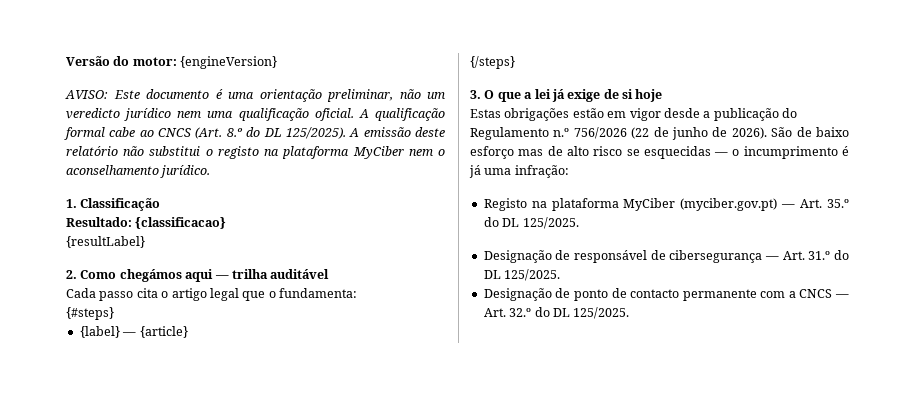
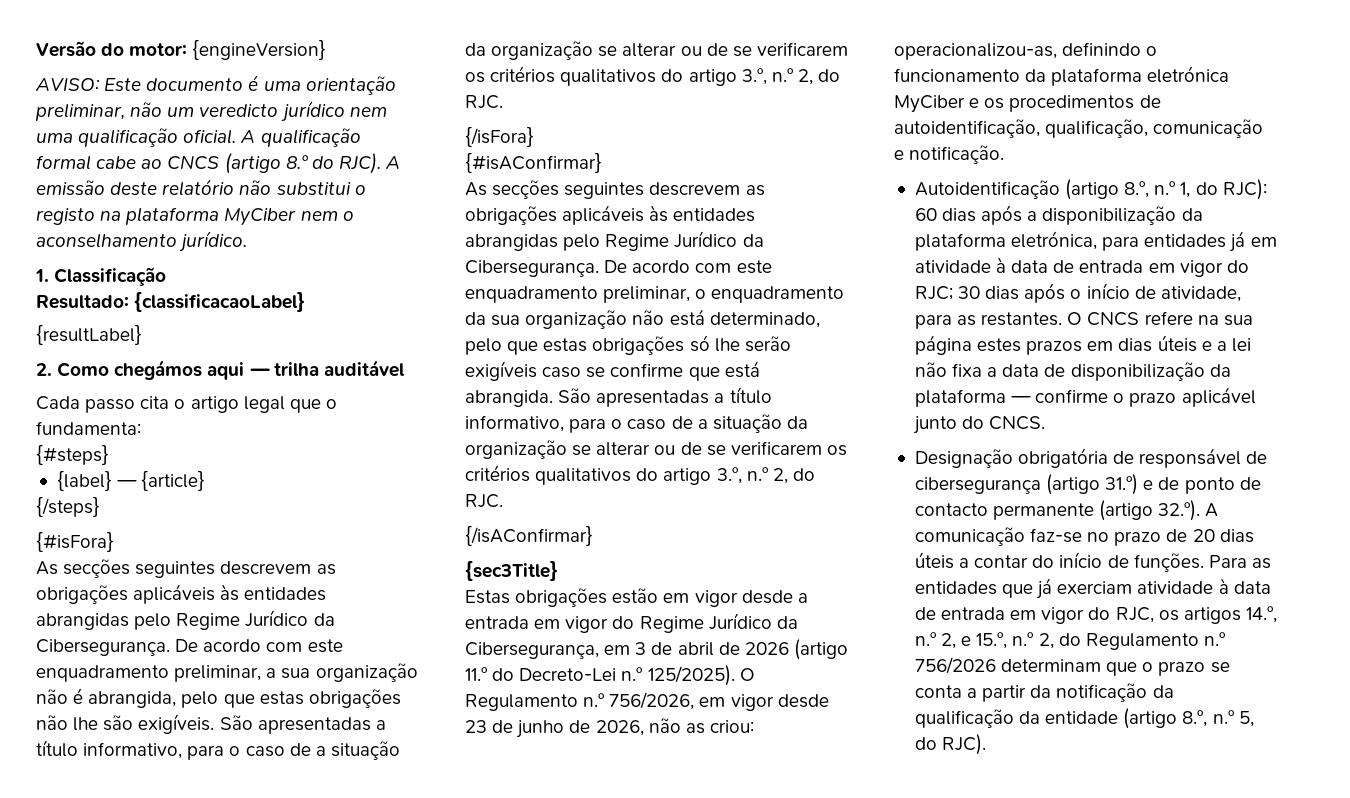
[195,127,223,139] (Art. -> [224,153,281,174] (artigo
[263,127,346,139] DL 125/2025). -> [338,153,381,174] RJC).
[135,217,227,229] {classificacao} -> [134,292,306,312] {classificacaoLabel}
[470,89,663,102] 3. O que a lei já exige de si hoje -> [36,532,114,552] [36,559,336,578] [36,584,327,604] [36,610,335,630] [36,639,343,656] [36,663,418,682] [36,688,401,708] [36,714,386,734] [36,740,400,760] [465,41,848,60] [465,66,841,86] [465,95,503,109] [465,127,534,147] [465,153,602,173] [465,180,765,199] [465,205,756,225] [465,231,764,251] [465,260,772,277] [465,286,845,303] [465,309,820,329] [465,335,791,355] [465,361,760,381] [465,387,772,407] [465,414,808,433] [465,440,847,459] [465,465,815,485] [465,494,503,508] [465,526,593,546] [465,561,558,581] {#isFora} // As secções seguintes descrevem as obrigações aplicáveis às entidades abrangidas pelo Regime Jurídico da Cibersegurança. De acordo com este enquadramento preliminar, a sua organização não é abrangida, pelo que estas obrigações não lhe são exigíveis. São apresentadas a título informativo, para o caso de a situação da organização se alterar ou de se verificarem os critérios qualitativos do artigo 3.º, n.º 2, do RJC. // {/isFora} // {#isAConfirmar} // As secções seguintes descrevem as obrigações aplicáveis às entidades abrangidas pelo Regime Jurídico da Cibersegurança. De acordo com este enquadramento preliminar, o enquadramento da sua organização não está determinado, pelo que estas obrigações só lhe serão exigíveis caso se confirme que está abrangida. São apresentadas a título informativo, para o caso de a situação da organização se alterar ou de se verificarem os critérios qualitativos do artigo 3.º, n.º 2, do RJC. // {/isAConfirmar} // {sec3Title}
[713,108,797,121] [470,127,849,140] [470,146,849,159] [469,165,569,178] [483,198,849,211] [483,217,579,229] [483,250,552,263] publicação do Regulamento n.º 756/2026 (22 de junho de 2026). São de baixo esforço mas de alto risco se esquecidas — o incumprimento é já uma infração: // Registo na plataforma MyCiber (myciber.gov.pt) — Art. 35.º do DL 125/2025. // Designação -> [465,613,798,633] [465,639,848,660] [465,665,755,686] [465,692,829,711] [465,718,754,738] [894,42,1158,60] [894,66,1230,86] [894,95,1161,113] [894,119,1264,138] [894,145,1005,164] [914,179,1267,200] [914,205,1203,225] [914,231,1277,252] [914,257,1249,277] [914,283,1241,303] [914,311,1253,329] [914,335,1251,355] [914,362,1231,381] [914,387,1256,407] [912,416,1046,434] [914,448,1109,468] entrada em vigor do Regime Jurídico da Cibersegurança, em 3 de abril de 2026 (artigo 11.º do Decreto-Lei n.º 125/2025). O Regulamento n.º 756/2026, em vigor desde 23 de junho de 2026, não as criou: operacionalizou-as, definindo o funcionamento da plataforma eletrónica MyCiber e os procedimentos de autoidentificação, qualificação, comunicação e notificação. // Autoidentificação (artigo 8.º, n.º 1, do RJC): 60 dias após a disponibilização da plataforma eletrónica, para entidades já em atividade à data de entrada em vigor do RJC; 30 dias após o início de atividade, para as restantes. O CNCS refere na sua página estes prazos em dias úteis e a lei não fixa a data de disponibilização da plataforma — confirme o prazo aplicável junto do CNCS. // Designação obrigatória
[765,250,849,260] [483,269,561,281] [483,288,552,301] — Art. 31.º do DL 125/2025. // Designação -> [1046,474,1154,495] (artigo 31.º) e
[760,289,849,298] [483,307,630,319] com a CNCS — Art. 32.º do DL 125/2025. -> [1099,500,1219,521] [914,527,1254,546] [914,552,1271,572] [914,578,1271,599] [914,606,1277,624] [914,632,1225,650] [914,657,1230,676] [914,683,1174,702] [914,708,1254,729] [914,734,987,755] (artigo 32.º). A comunicação faz-se no prazo de 20 dias úteis a contar do início de funções. Para as entidades que já exerciam atividade à data de entrada em vigor do RJC, os artigos 14.º, n.º 2, e 15.º, n.º 2, do Regulamento n.º 756/2026 determinam que o prazo se conta a partir da notificação da qualificação da entidade (artigo 8.º, n.º 5, do RJC).

